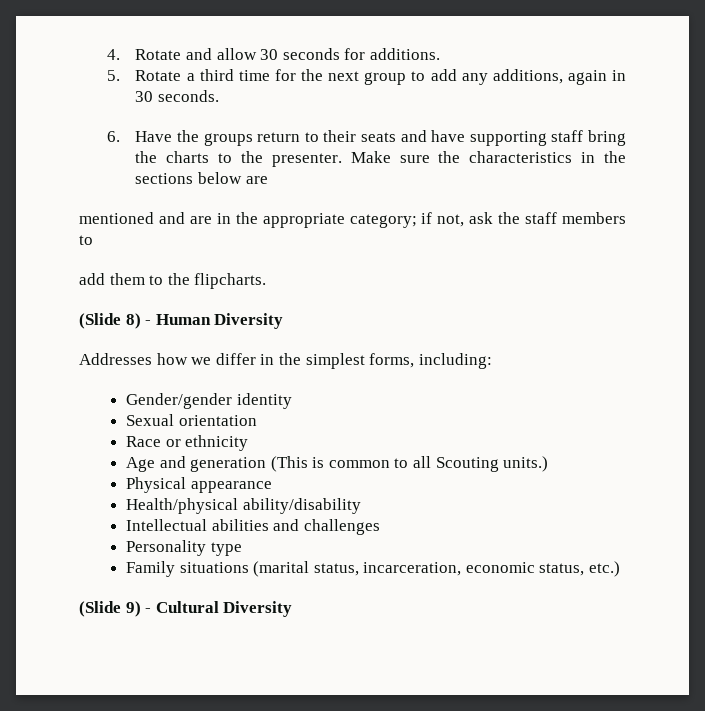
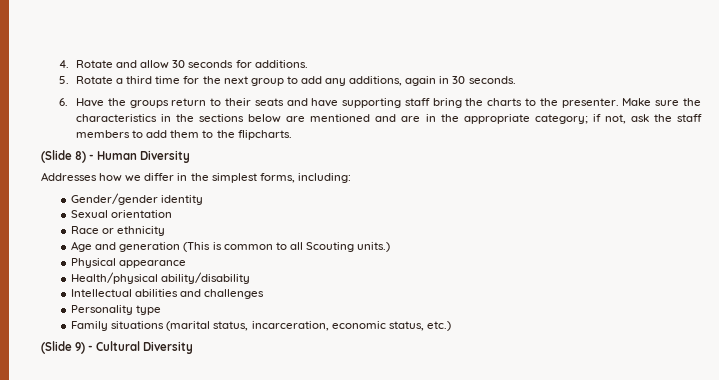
(268, 180) // -> (306, 119) none
(93, 240) // -> (144, 134) none

